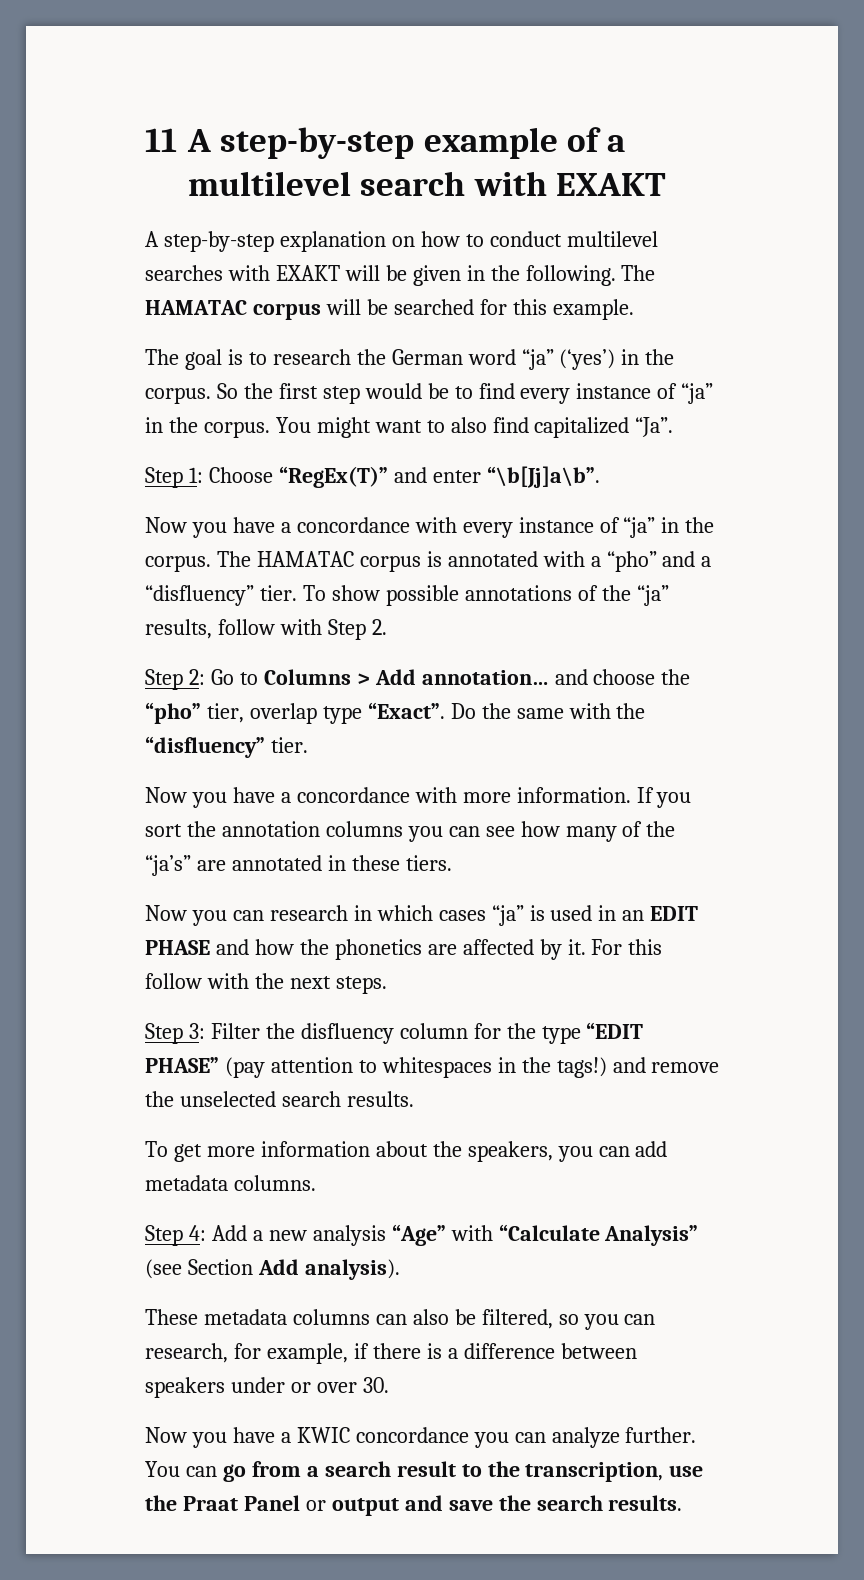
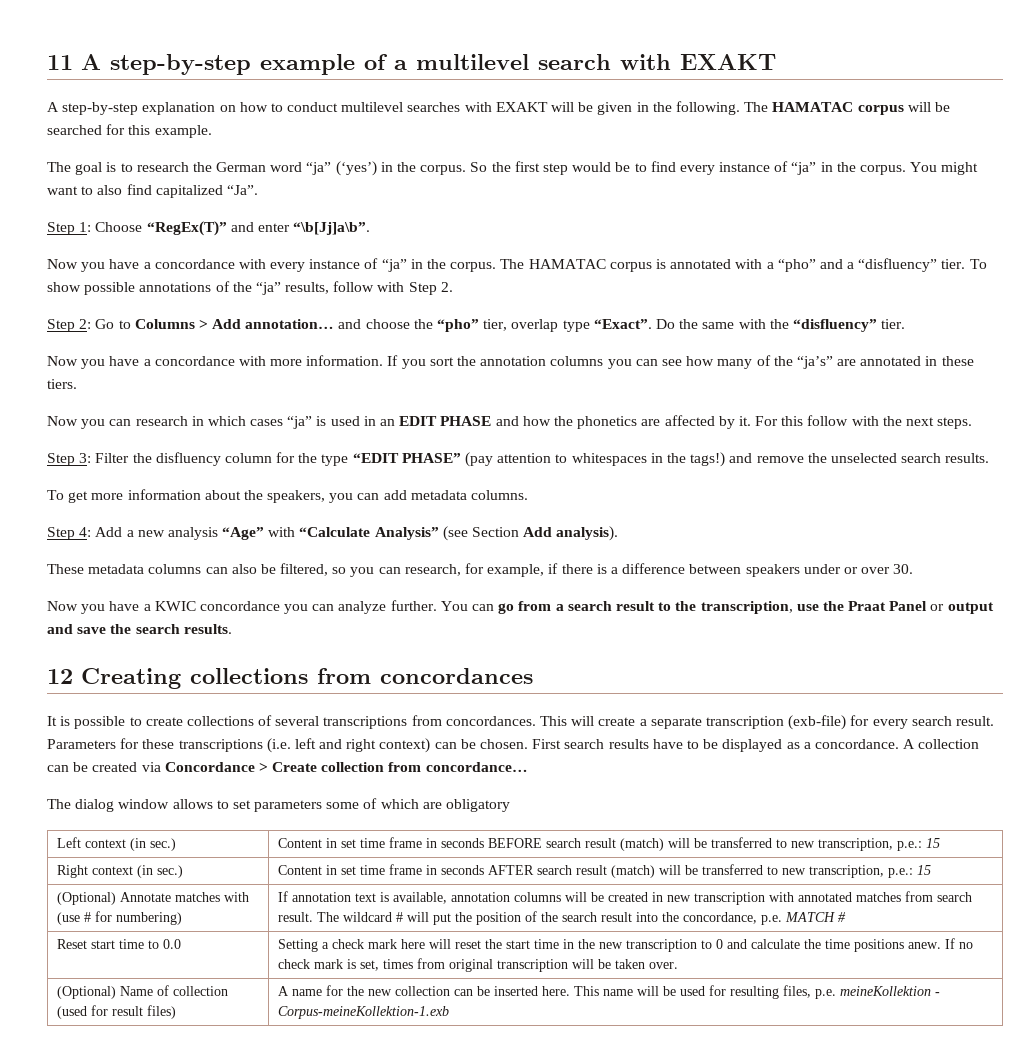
(683, 1503) none -> [47,668,533,689] [47,715,994,730] [47,738,980,753] [47,762,528,772] [47,798,511,812] [56,837,176,851] [277,837,940,851] [56,865,183,878] [277,864,931,878] [56,892,249,905] [56,911,182,925] [277,891,972,905] [277,911,846,925] [56,939,181,949] [277,938,973,952] [277,958,678,972] [56,985,228,999] [56,1005,176,1019] [277,985,940,999] [277,1006,449,1019] // 12 Creating collections from concordances // It is possible to create collections of several transcriptions from concordances. This will create a separate transcription (exb-file) for every search result. Parameters for these transcriptions (i.e. left and right context) can be chosen. First search results have to be displayed as a concordance. A collection can be created via Concordance > Create collection from concordance… // The dialog window allows to set parameters some of which are obligatory // Left context (in sec.) | Content in set time frame in seconds BEFORE search result (match) will be transferred to new transcription, p.e.: 15 // Right context (in sec.) | Content in set time frame in seconds AFTER search result (match) will be transferred to new transcription, p.e.: 15 // (Optional) Annotate matches with (use # for numbering) | If annotation text is available, annotation columns will be created in new transcription with annotated matches from search result. The wildcard # will put the position of the search result into the concordance, p.e. MATCH # // Reset start time to 0.0 | Setting a check mark here will reset the start time in the new transcription to 0 and calculate the time positions anew. If no check mark is set, times from original transcription will be taken over. // (Optional) Name of collection (used for result files) | A name for the new collection can be inserted here. This name will be used for resulting files, p.e. meineKollektion - Corpus-meineKollektion-1.exb

